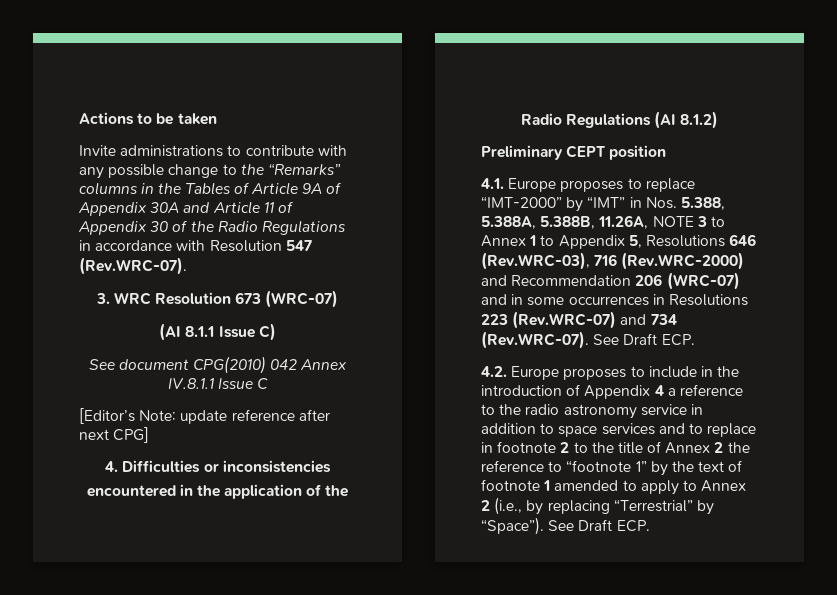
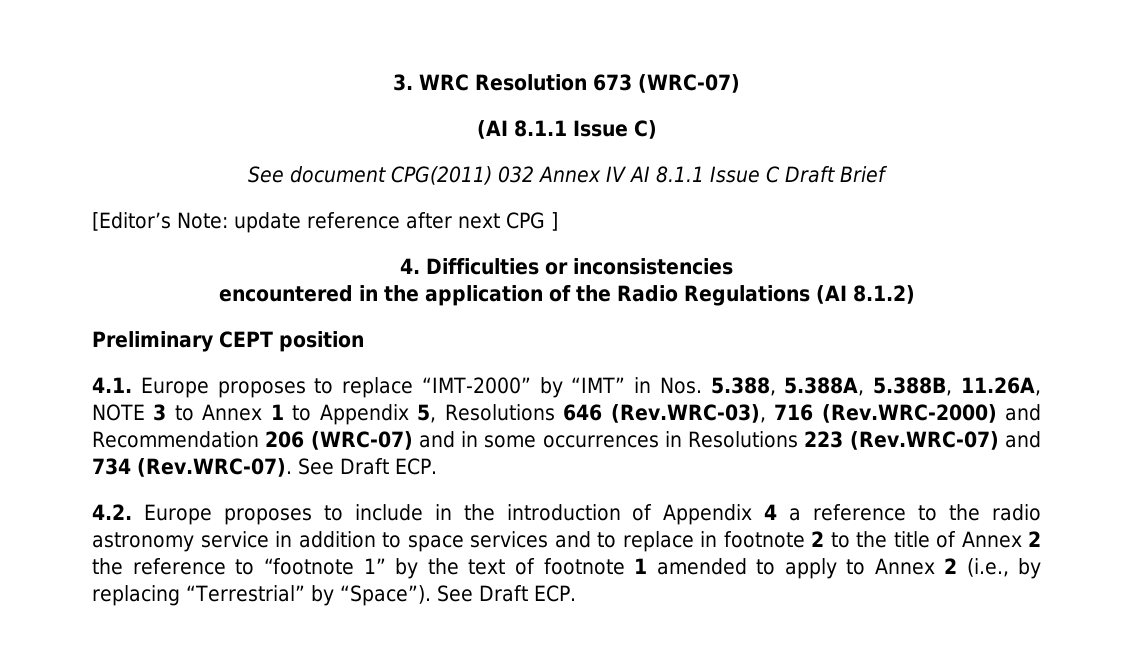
[79,112,217,125] [79,145,347,157] [79,163,341,179] [79,182,343,195] [78,201,294,216] [78,220,346,235] [79,240,312,252] [79,257,187,275] Actions to be taken // Invite administrations to contribute with any possible change to the “Remarks” columns in the Tables of Article 9A of Appendix 30A and Article 11 of Appendix 30 of the Radio Regulations in accordance with Resolution 547 (Rev.WRC-07). // -> (393, 82) none
[193,356,347,374] [167,378,214,389] CPG(2010) 042 Annex IV.8.1.1 -> [391,166,704,185] CPG(2011) 032 Annex IV AI 8.1.1
(269, 383) none -> [785,166,888,183] Draft Brief
[113,427,150,443] CPG] -> [506,212,558,231] CPG ]

